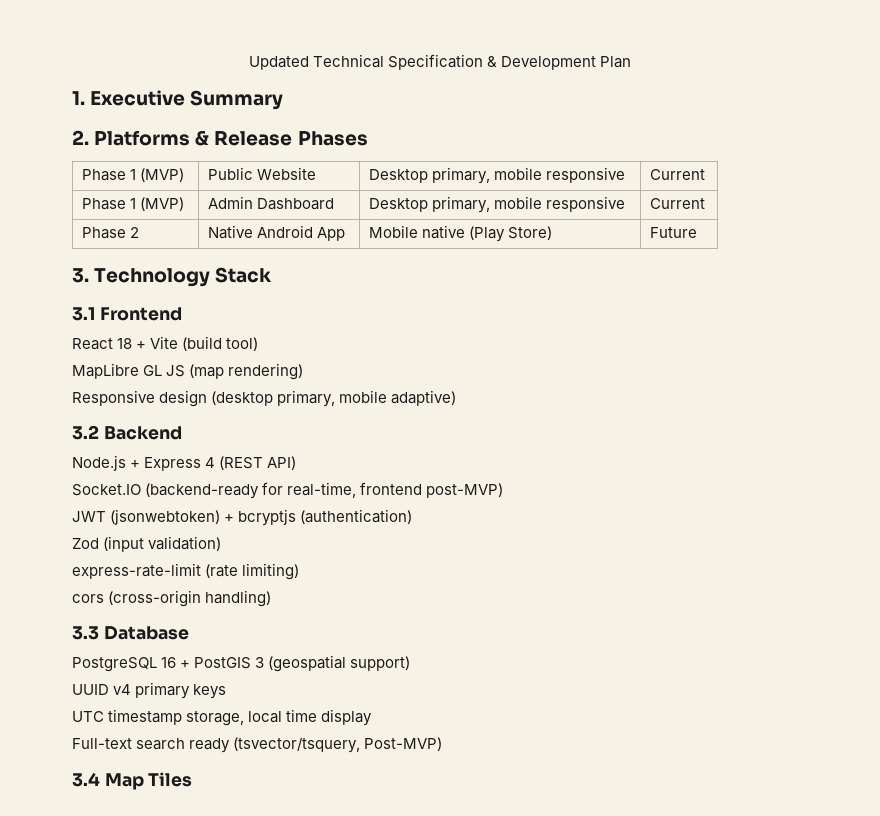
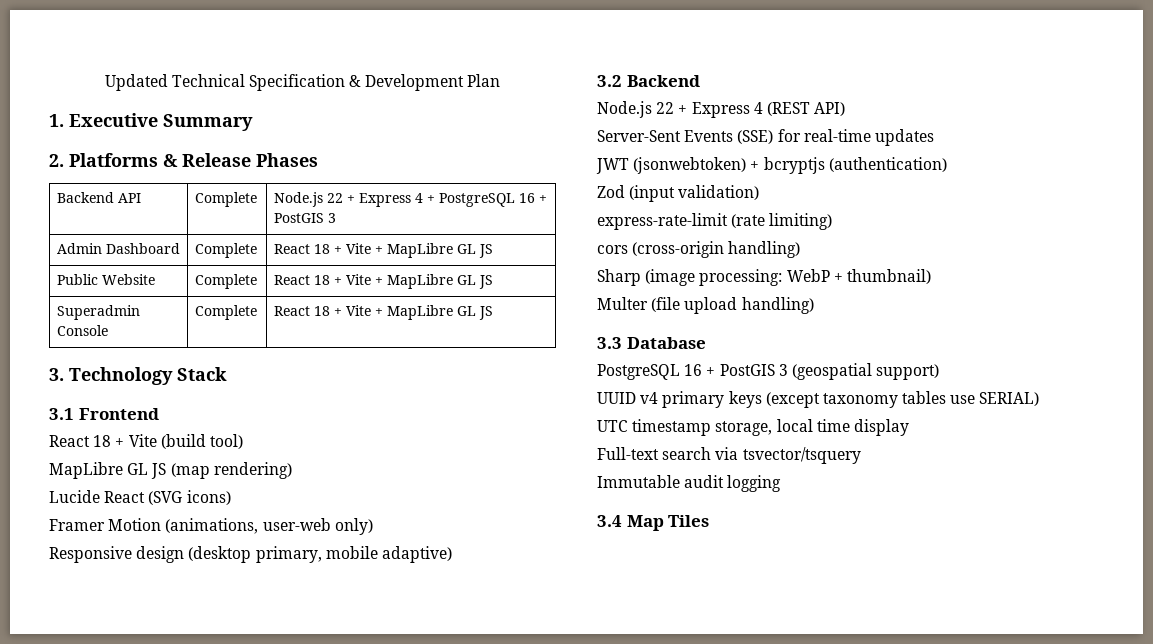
[82,168,185,182] [208,167,317,180] [369,167,626,184] [650,169,706,180] [82,197,185,211] [208,196,335,210] [369,196,626,213] [650,198,706,209] [82,227,140,239] [208,225,346,241] [369,225,553,242] [650,227,698,238] Phase 1 (MVP) | Public Website | Desktop primary, mobile responsive | Current // Phase 1 (MVP) | Admin Dashboard | Desktop primary, mobile responsive | Current // Phase 2 | Native Android App | Mobile native (Play Store) | Future -> [56,192,141,203] [194,192,257,207] [273,192,547,207] [273,213,336,223] [56,243,180,254] [194,243,257,258] [273,243,493,258] [56,274,155,285] [194,274,257,289] [273,274,493,289] [56,305,140,320] [56,325,108,336] [194,305,257,320] [273,305,493,320] Backend API | Complete | Node.js 22 + Express 4 + PostgreSQL 16 + PostGIS 3 // Admin Dashboard | Complete | React 18 + Vite + MapLibre GL JS // Public Website | Complete | React 18 + Vite + MapLibre GL JS // Superadmin Console | Complete | React 18 + Vite + MapLibre GL JS
(304, 371) none -> [49,490,231,505] [49,518,373,535] // Lucide React (SVG icons) // Framer Motion (animations, user-web only)
(126, 463) none -> [656,102,675,114] 22
[72,482,504,499] Socket.IO (backend-ready for real-time, frontend post-MVP) -> [597,129,934,146] Server-Sent Events (SSE) for real-time updates
(272, 598) none -> [597,269,931,286] [597,297,814,314] // Sharp (image processing: WebP + thumbnail) // Multer (file upload handling)
(227, 691) none -> [765,391,1040,408] (except taxonomy tables use SERIAL)
[189,737,443,753] ready (tsvector/tsquery, Post-MVP) -> [715,447,861,464] [597,475,782,492] via tsvector/tsquery // Immutable audit logging

